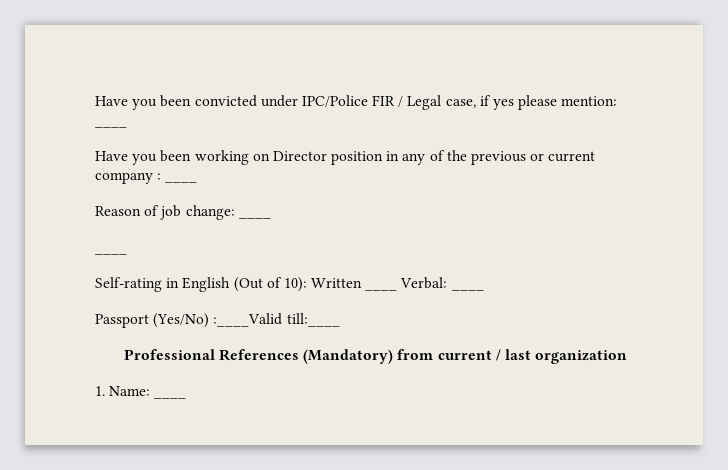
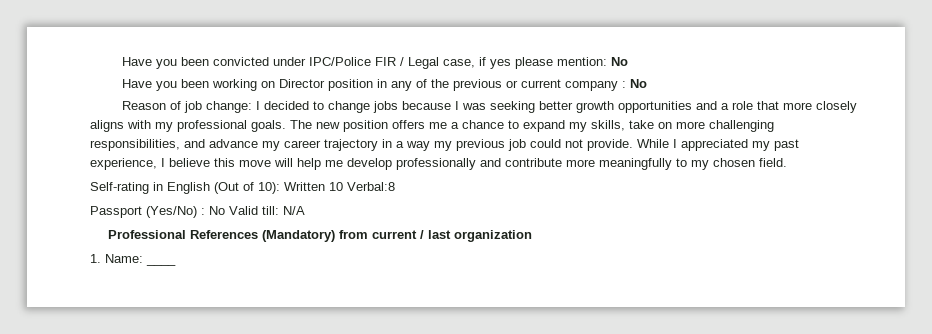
[95,125,127,128] ____ -> [611,57,629,66] No
[165,180,198,183] ____ -> [630,79,648,88] No
[238,216,271,219] [95,252,127,255] ____ // ____ -> [256,101,858,113] [90,120,774,132] [90,139,799,151] [90,158,787,170] I decided to change jobs because I was seeking better growth opportunities and a role that more closely aligns with my professional goals. The new position offers me a chance to expand my skills, take on more challenging responsibilities, and advance my career trajectory in a way my previous job could not provide. While I appreciated my past experience, I believe this move will help me develop professionally and contribute more meaningfully to my chosen field.
[365,277,484,291] ____ Verbal: ____ -> [329,182,395,191] 10 Verbal:8
[213,313,340,327] :____Valid till:____ -> [201,206,305,215] : No Valid till: N/A

